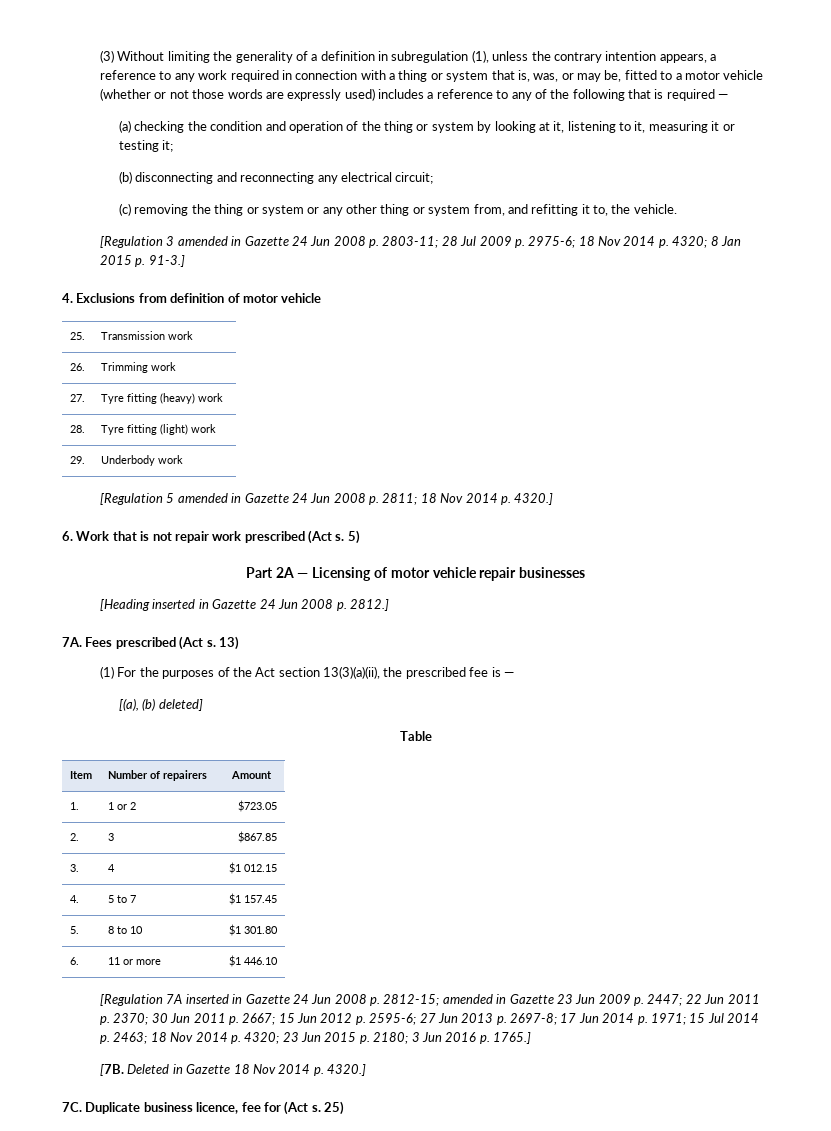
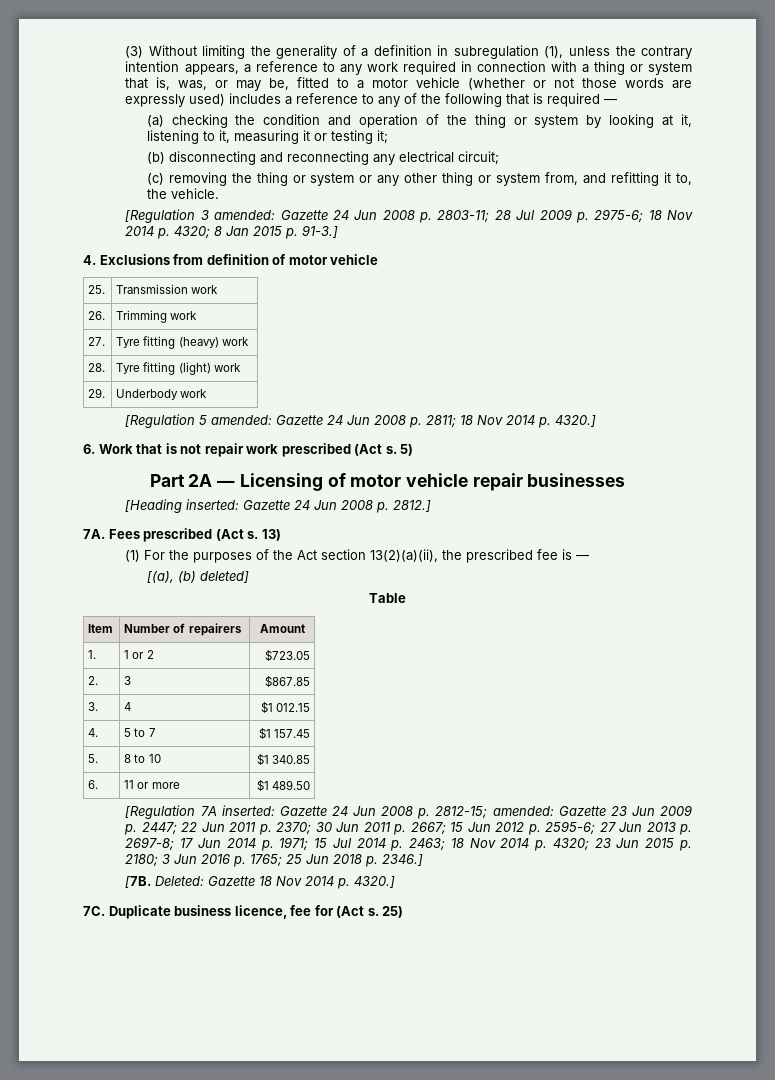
[177,236,242,246] amended in -> [214,210,276,220] amended:
[177,493,242,503] amended in -> [211,415,273,425] amended:
[152,599,209,609] inserted in -> [186,499,240,510] inserted:
[323,666,381,679] 13(3)(a)(ii), -> [370,549,439,562] 13(2)(a)(ii),
[244,926,279,934] 301.80 -> [271,755,310,764] 340.85
[244,957,279,965] 446.10 -> [271,780,310,790] 489.50
[185,994,243,1004] inserted in -> [221,805,275,816] inserted:
[442,994,507,1004] amended in -> [492,806,554,816] amended:
[493,1032,532,1044] 1765.] -> [250,854,424,867] 1765; 25 Jun 2018 p. 2346.]
[127,1064,183,1074] Deleted in -> [155,876,205,886] Deleted:

